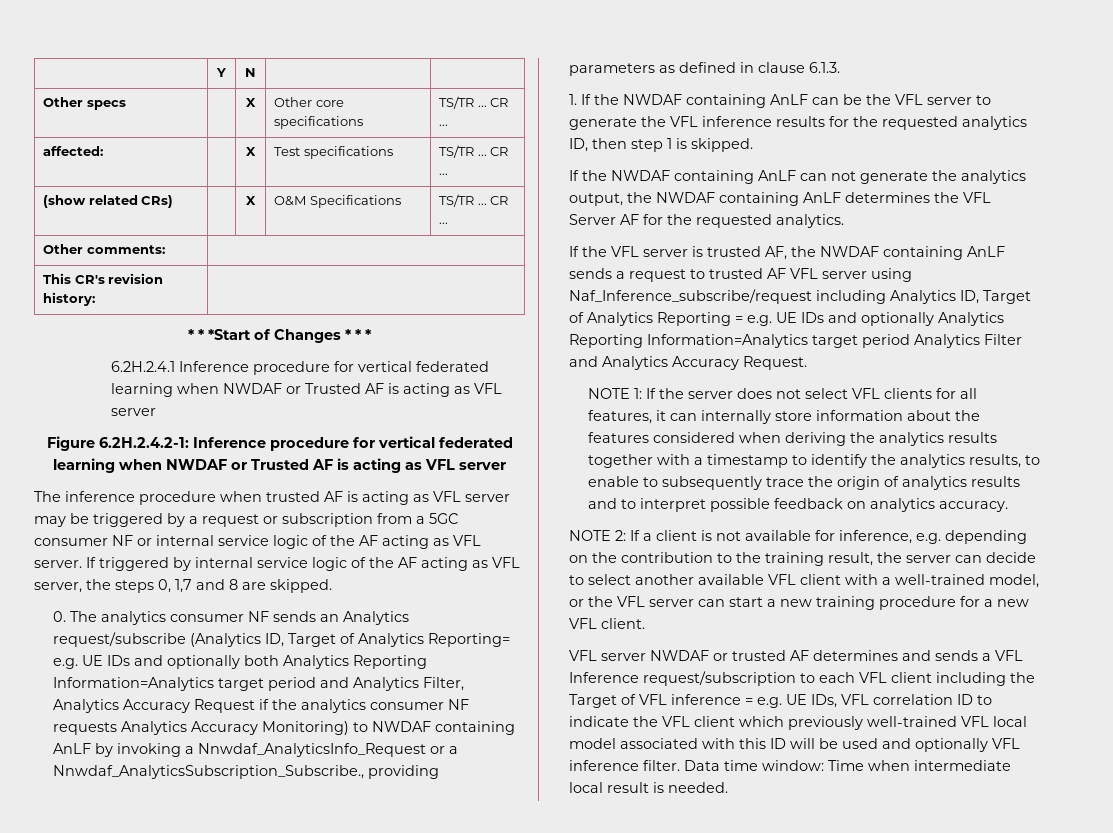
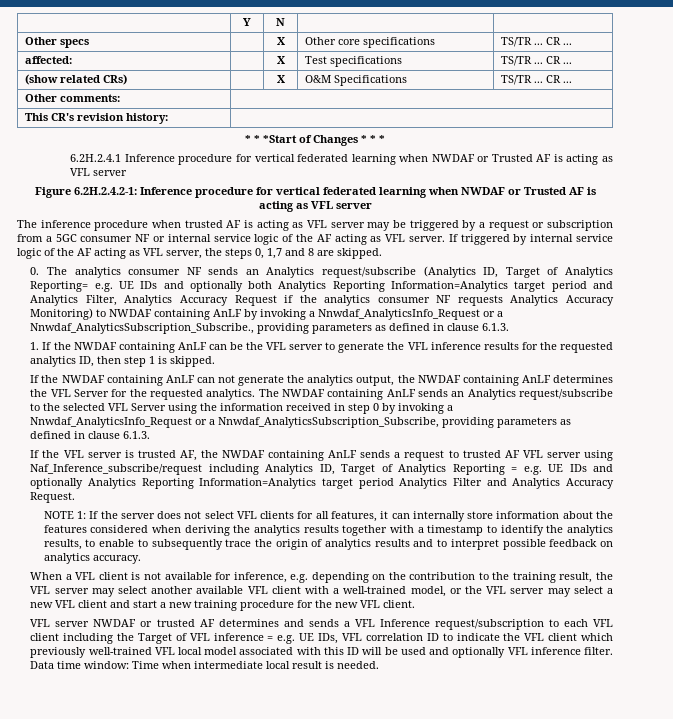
[620,214,640,225] AF -> (110, 393) none
(845, 221) none -> [258,389,613,400] [30,403,454,414] [30,417,572,428] [30,431,151,439] The NWDAF containing AnLF sends an Analytics request/subscribe to the selected VFL Server using the information received in step 0 by invoking a Nnwdaf_AnalyticsInfo_Request or a Nnwdaf_AnalyticsSubscription_Subscribe, providing parameters as defined in clause 6.1.3.
[569,530,653,541] NOTE 2: If a -> [30,572,96,580] When a VFL
[906,552,1037,563] [569,575,585,585] server can decide to -> [30,586,115,597] VFL server may
[698,599,726,607] can -> [547,586,614,597] [30,600,131,608] may select a new VFL client and
[984,599,994,607] a -> [315,600,333,608] the

